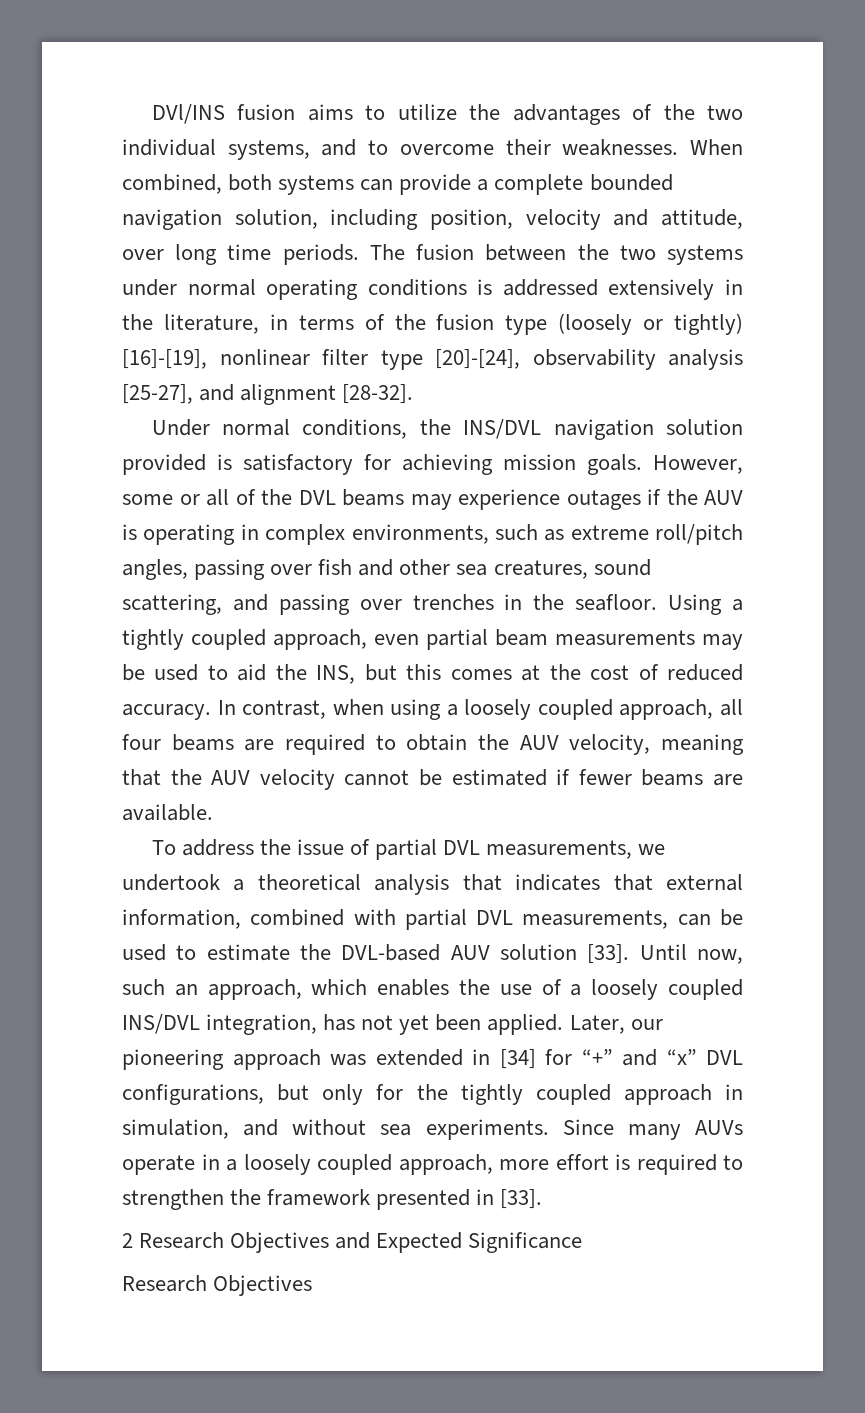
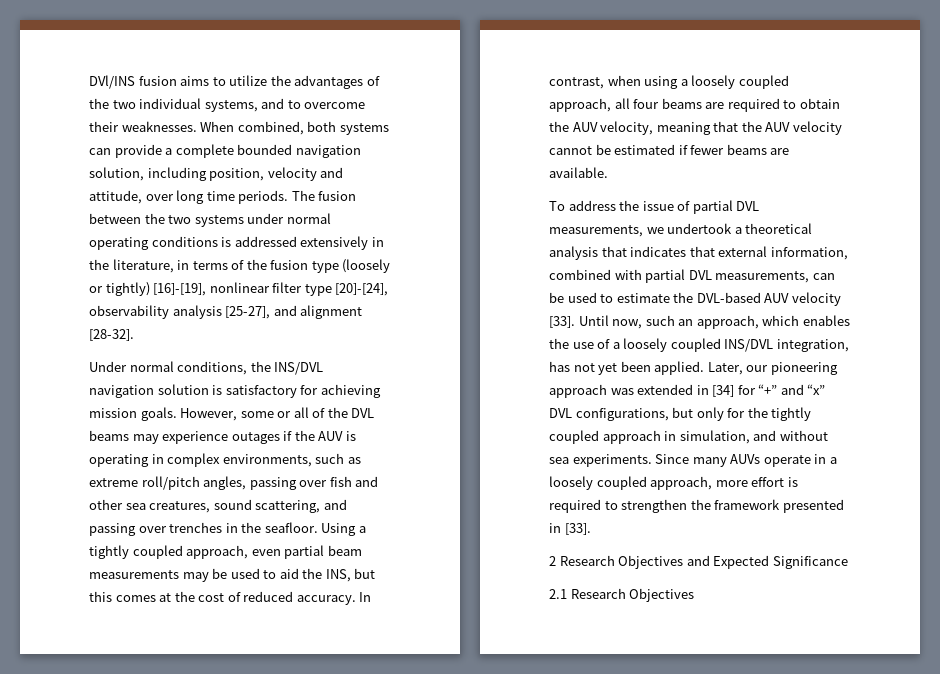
[122,454,206,475] provided -> (209, 389) none
[499,944,577,960] solution -> [791,292,841,306] velocity
(583, 1242) none -> [549,589,567,599] 2.1

